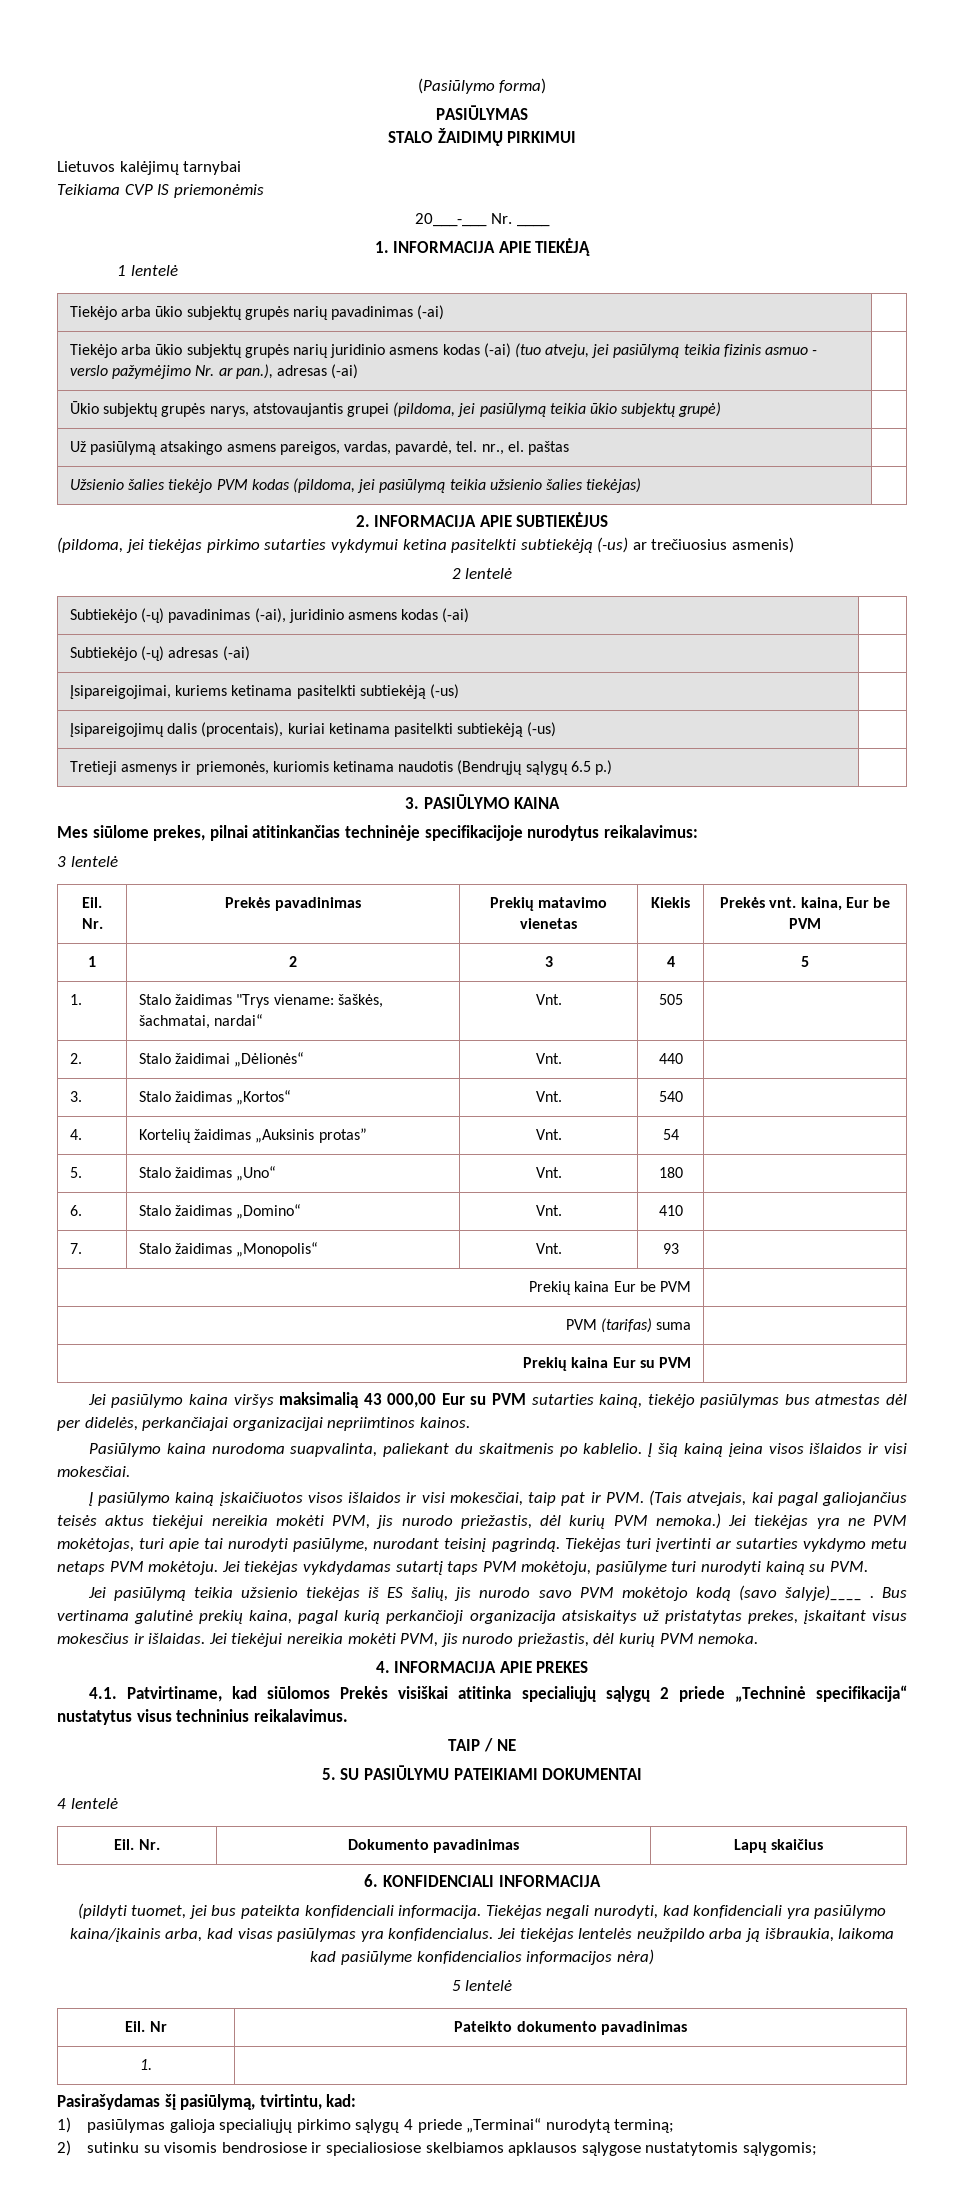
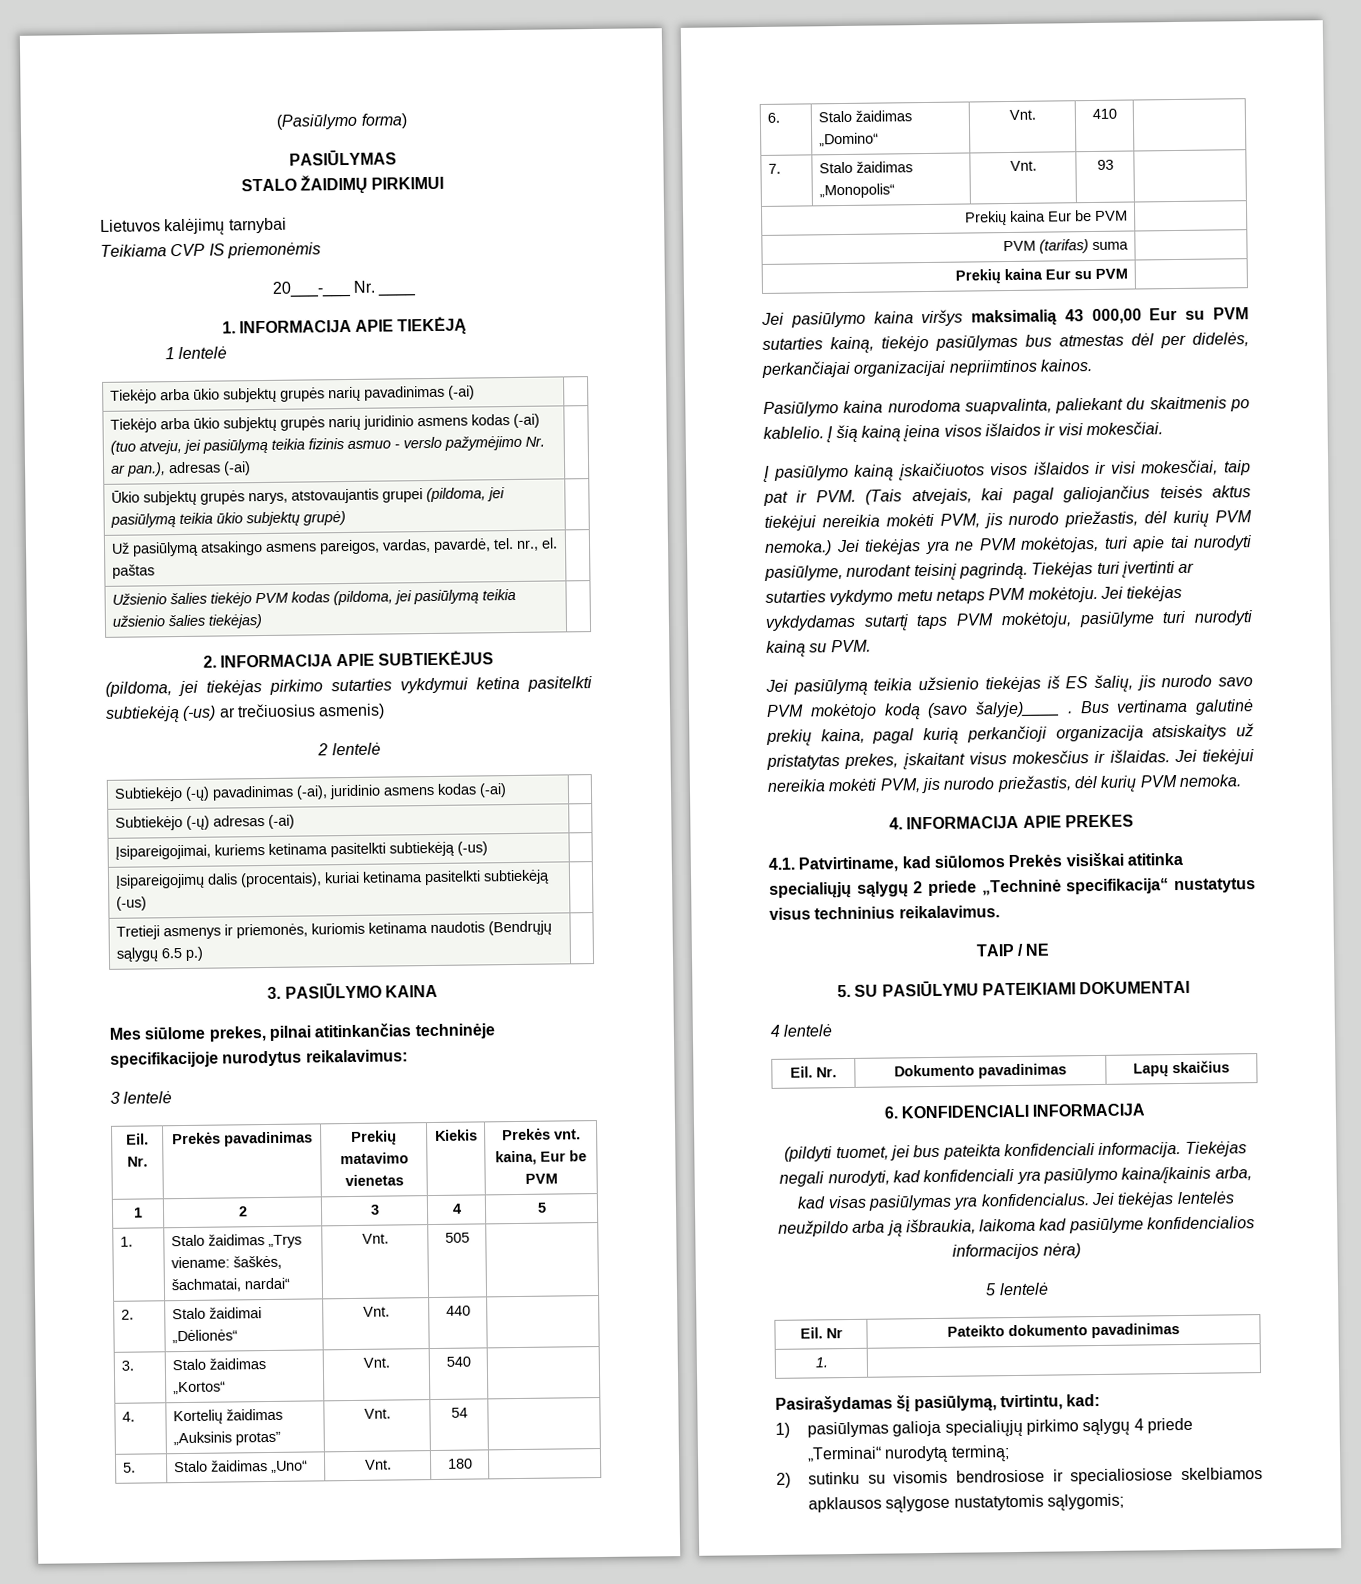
[236,994,270,1008] "Trys -> [267,1234,302,1249] „Trys

